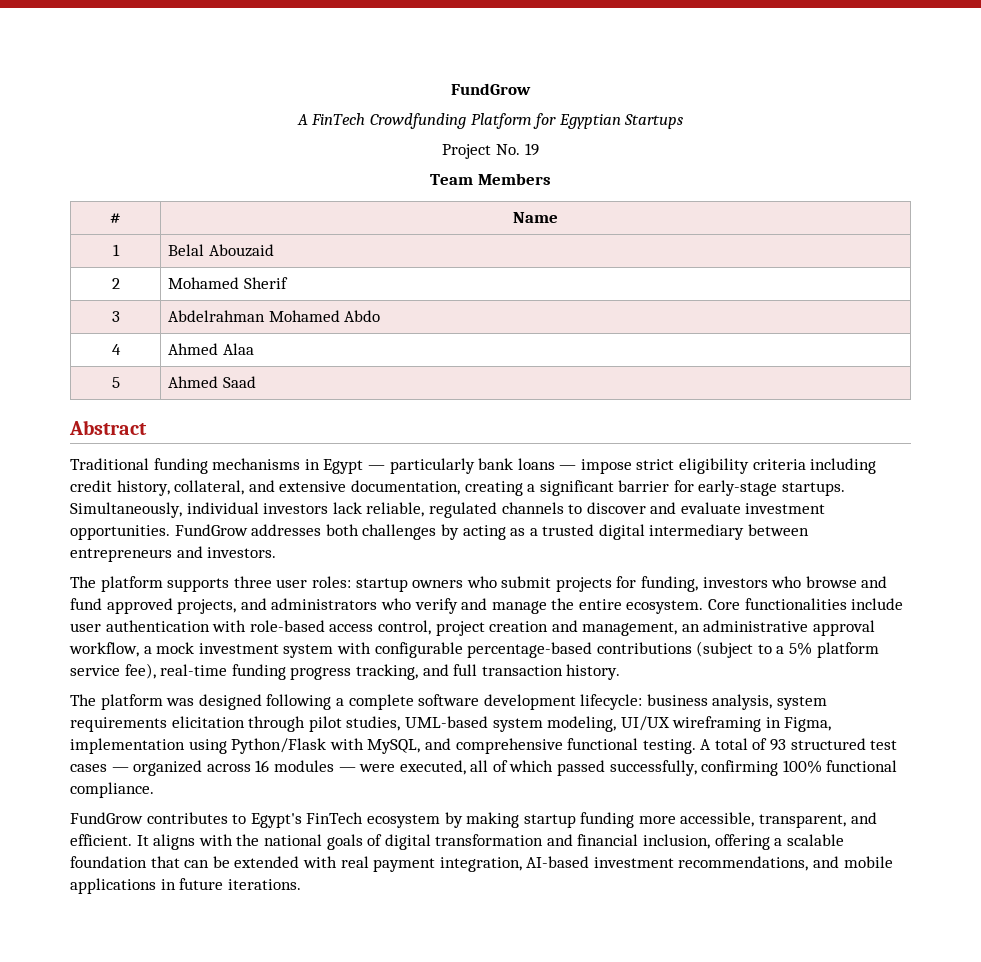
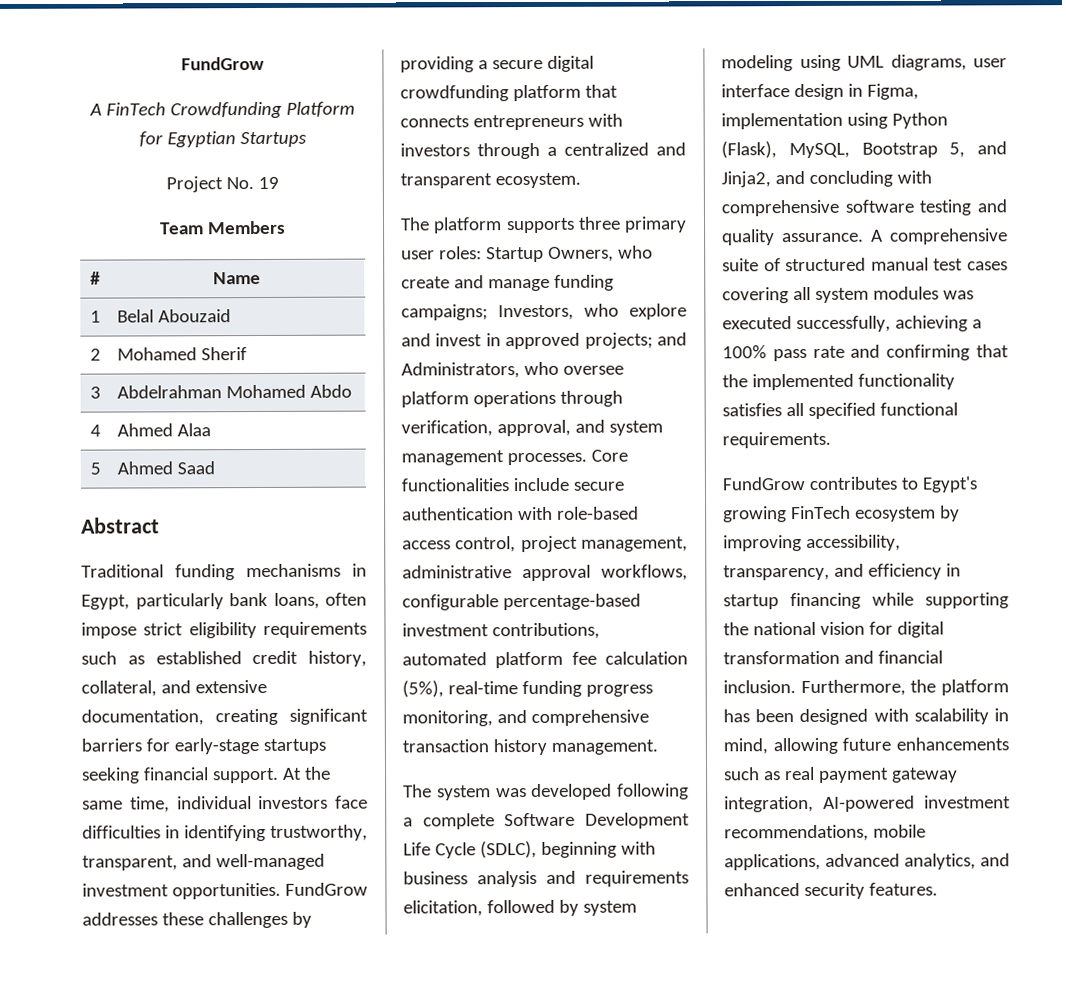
[323,458,877,474] Egypt — particularly bank loans — impose strict eligibility criteria including -> [81,592,367,610] [81,621,367,639] [81,651,242,665] Egypt, particularly bank loans, often impose strict eligibility requirements such as established
[527,480,846,496] [70,502,741,518] a significant barrier for early-stage startups. Simultaneously, individual investors lack reliable, regulated channels to discover and evaluate -> [289,708,368,725] [81,738,326,755] [81,766,331,784] [82,795,368,813] [82,824,368,842] [82,853,325,871] significant barriers for early-stage startups seeking financial support. At the same time, individual investors face difficulties in identifying trustworthy, transparent, and well-managed
[325,524,359,536] both -> [161,912,204,926] these
[462,524,810,540] [70,546,277,562] acting as a trusted digital intermediary between entrepreneurs and investors. -> [400,55,594,73] [400,84,618,102] [400,113,623,131] [400,142,686,160] [400,172,581,189] providing a secure digital crowdfunding platform that connects entrepreneurs with investors through a centralized and transparent ecosystem.
(272, 582) none -> [624,216,687,233] primary
[355,576,888,592] [70,598,704,614] startup owners who submit projects for funding, investors who browse and fund approved projects, and administrators who verify and manage the entire ecosystem. -> [485,245,653,263] [401,274,614,292] [401,303,687,321] [401,332,687,350] [401,361,624,379] [401,390,623,408] [401,419,663,437] [401,450,587,466] Startup Owners, who create and manage funding campaigns; Investors, who explore and invest in approved projects; and Administrators, who oversee platform operations through verification, approval, and system management processes.
[70,623,101,632] user -> [572,481,624,491] secure
[489,620,876,636] [69,641,879,658] [70,663,621,680] [70,694,828,710] [70,716,832,732] [70,738,898,754] [70,760,898,776] [70,782,154,798] creation and management, an administrative approval workflow, a mock investment system with configurable percentage-based contributions (subject to a 5% platform service fee), real-time funding progress tracking, and full transaction history. // The platform was designed following a complete software development lifecycle: business analysis, system requirements elicitation through pilot studies, UML-based system modeling, UI/UX wireframing in Figma, implementation using Python/Flask with MySQL, and comprehensive functional testing. A total of 93 structured test cases — organized across 16 modules — were executed, all of which passed successfully, confirming 100% functional compliance. -> [581,536,688,552] [402,564,688,582] [402,593,641,611] [402,622,600,640] [402,651,688,669] [402,680,653,698] [402,709,649,727] [402,738,658,756] [403,783,689,801] [403,812,690,830] [403,840,656,859] [403,870,689,888] [403,899,637,917] [721,54,1007,72] [721,83,919,101] [721,112,948,130] [721,141,1007,159] [721,170,932,188] [721,199,1007,217] [722,228,1008,246] [722,257,1008,272] [722,286,974,304] [722,315,982,333] [722,344,1009,362] [722,373,955,391] [722,402,958,419] [722,431,831,449] management, administrative approval workflows, configurable percentage-based investment contributions, automated platform fee calculation (5%), real-time funding progress monitoring, and comprehensive transaction history management. // The system was developed following a complete Software Development Life Cycle (SDLC), beginning with business analysis and requirements elicitation, followed by system modeling using UML diagrams, user interface design in Figma, implementation using Python (Flask), MySQL, Bootstrap 5, and Jinja2, and concluding with comprehensive software testing and quality assurance. A comprehensive suite of structured manual test cases covering all system modules was executed successfully, achieving a 100% pass rate and confirming that the implemented functionality satisfies all specified functional requirements.
(302, 820) none -> [723,506,787,523] growing
[466,812,877,828] [70,834,844,850] [70,856,893,872] [70,878,301,894] making startup funding more accessible, transparent, and efficient. It aligns with the national goals of digital transformation and financial inclusion, offering a scalable foundation that can be extended with real payment integration, AI-based investment recommendations, and mobile applications in future iterations. -> [723,534,901,552] [723,563,961,581] [723,592,1009,610] [723,621,944,638] [723,650,943,665] [723,679,1009,697] [723,708,1009,726] [723,737,1009,755] [723,766,958,783] [724,795,1011,813] [724,824,926,842] [724,853,1010,871] [724,882,938,900] improving accessibility, transparency, and efficiency in startup financing while supporting the national vision for digital transformation and financial inclusion. Furthermore, the platform has been designed with scalability in mind, allowing future enhancements such as real payment gateway integration, AI-powered investment recommendations, mobile applications, advanced analytics, and enhanced security features.

